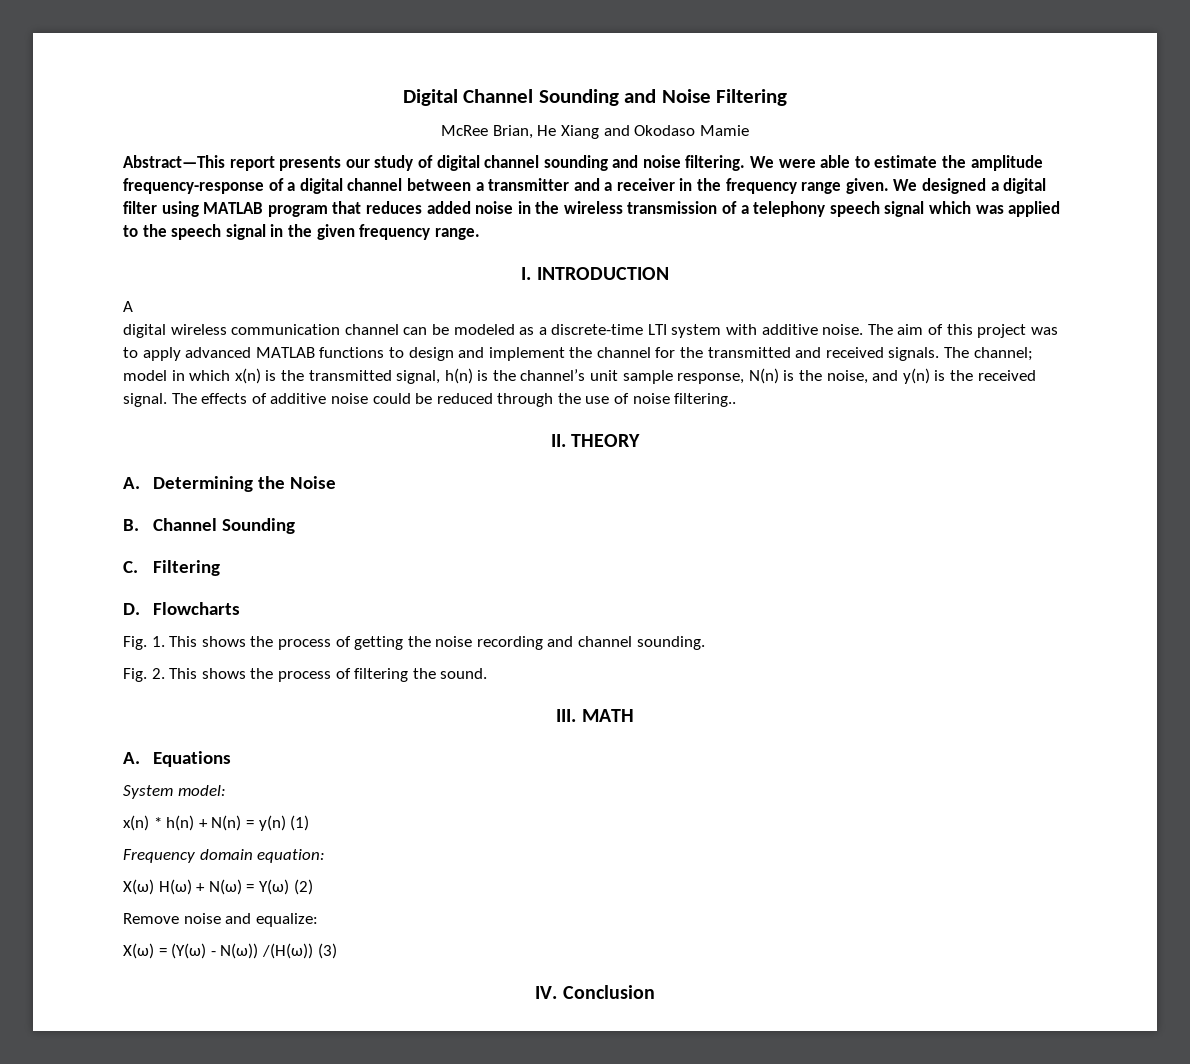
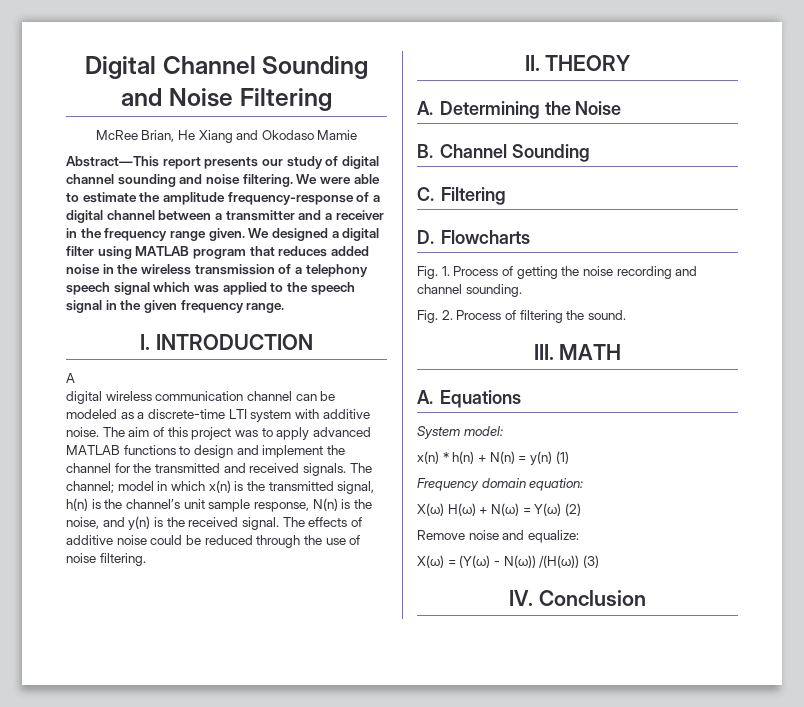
[674,393,737,407] filtering.. -> [99,553,146,566] filtering.
[169,636,331,650] This shows the process -> [453,266,499,276] Process
[169,668,331,682] This shows the process -> [456,310,502,320] Process

